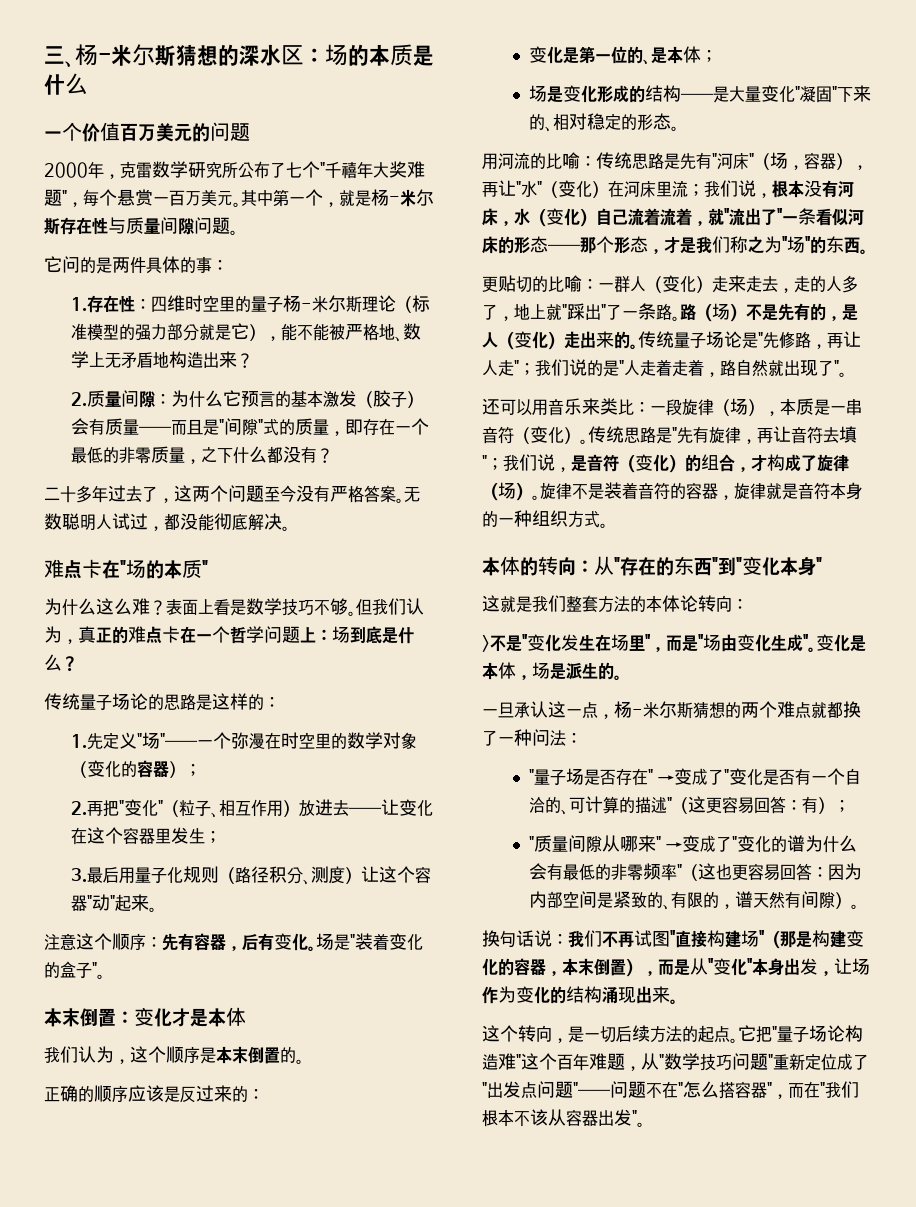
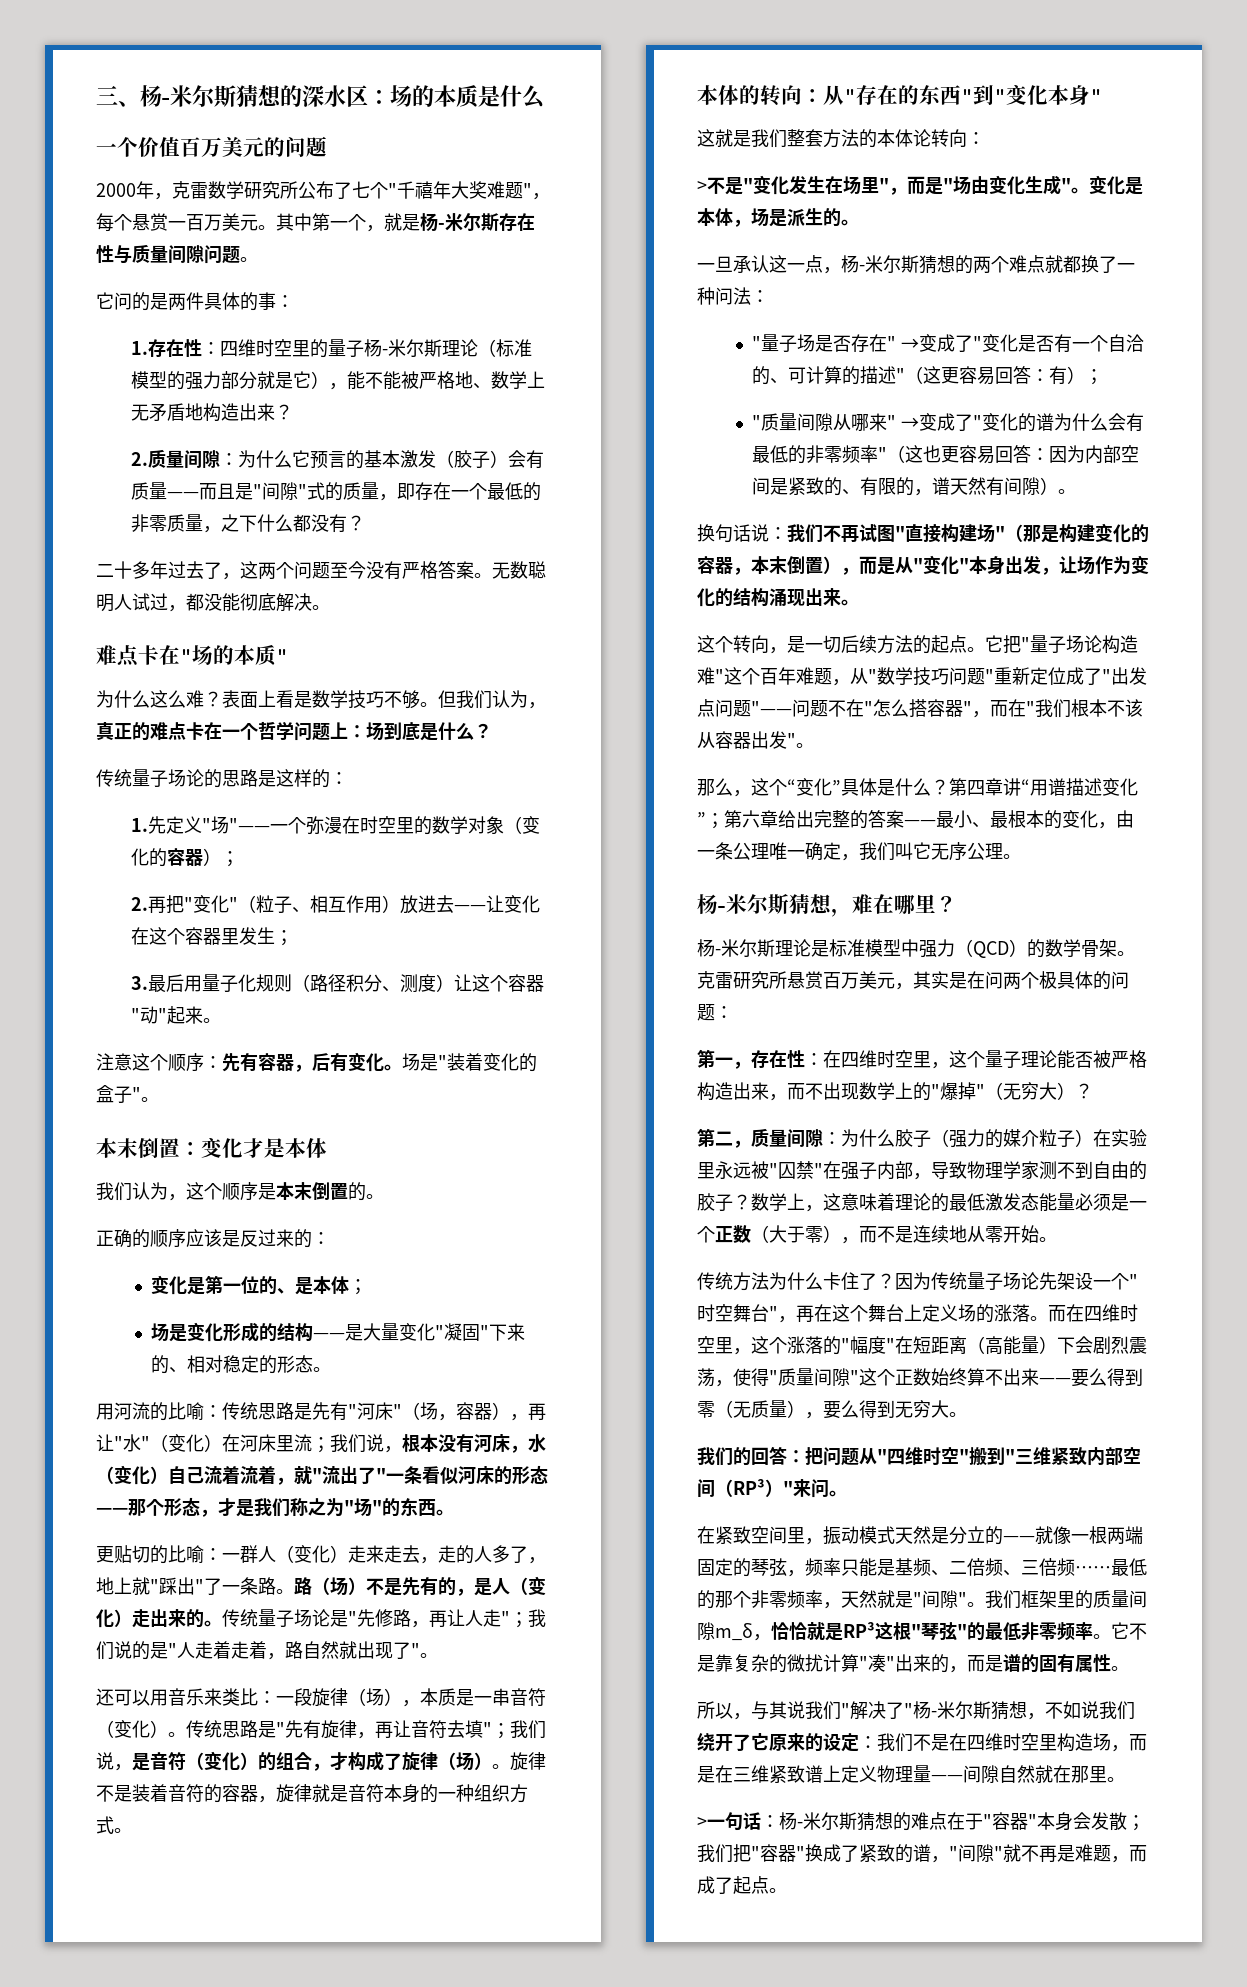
(645, 1124) none -> [697,778,1138,797] [697,810,1134,829] [697,842,1021,861] [697,894,957,917] [697,939,1135,958] [697,971,1129,990] [697,1004,733,1021] [697,1049,1147,1069] [697,1082,1093,1101] [697,1128,1147,1148] [697,1161,1147,1180] [697,1193,1147,1212] [697,1225,1057,1244] [697,1272,1138,1291] [697,1304,1138,1323] [697,1336,1147,1355] [697,1368,1143,1387] [697,1400,967,1419] [697,1446,1141,1466] [697,1479,847,1498] [697,1526,1143,1545] [697,1558,1147,1577] [697,1590,1147,1609] [697,1621,1147,1641] [697,1653,1129,1673] [697,1701,1135,1720] [697,1733,1147,1752] [697,1765,1125,1783] [697,1812,1145,1831] [697,1844,1147,1863] [697,1876,787,1894] // 那么，这个“变化”具体是什么？第四章讲“用谱描述变化”；第六章给出完整的答案——最小、最根本的变化，由一条公理唯一确定，我们叫它无序公理。 // 杨-米尔斯猜想，难在哪里？ // 杨-米尔斯理论是标准模型中强力（QCD）的数学骨架。克雷研究所悬赏百万美元，其实是在问两个极具体的问题： // 第一，存在性：在四维时空里，这个量子理论能否被严格构造出来，而不出现数学上的"爆掉"（无穷大）？ // 第二，质量间隙：为什么胶子（强力的媒介粒子）在实验里永远被"囚禁"在强子内部，导致物理学家测不到自由的胶子？数学上，这意味着理论的最低激发态能量必须是一个正数（大于零），而不是连续地从零开始。 // 传统方法为什么卡住了？因为传统量子场论先架设一个"时空舞台"，再在这个舞台上定义场的涨落。而在四维时空里，这个涨落的"幅度"在短距离（高能量）下会剧烈震荡，使得"质量间隙"这个正数始终算不出来——要么得到零（无质量），要么得到无穷大。 // 我们的回答：把问题从"四维时空"搬到"三维紧致内部空间（RP³）"来问。 // 在紧致空间里，振动模式天然是分立的——就像一根两端固定的琴弦，频率只能是基频、二倍频、三倍频……最低的那个非零频率，天然就是"间隙"。我们框架里的质量间隙m_δ，恰恰就是RP³这根"琴弦"的最低非零频率。它不是靠复杂的微扰计算"凑"出来的，而是谱的固有属性。 // 所以，与其说我们"解决了"杨-米尔斯猜想，不如说我们绕开了它原来的设定：我们不是在四维时空里构造场，而是在三维紧致谱上定义物理量——间隙自然就在那里。 // >一句话：杨-米尔斯猜想的难点在于"容器"本身会发散；我们把"容器"换成了紧致的谱，"间隙"就不再是难题，而成了起点。

